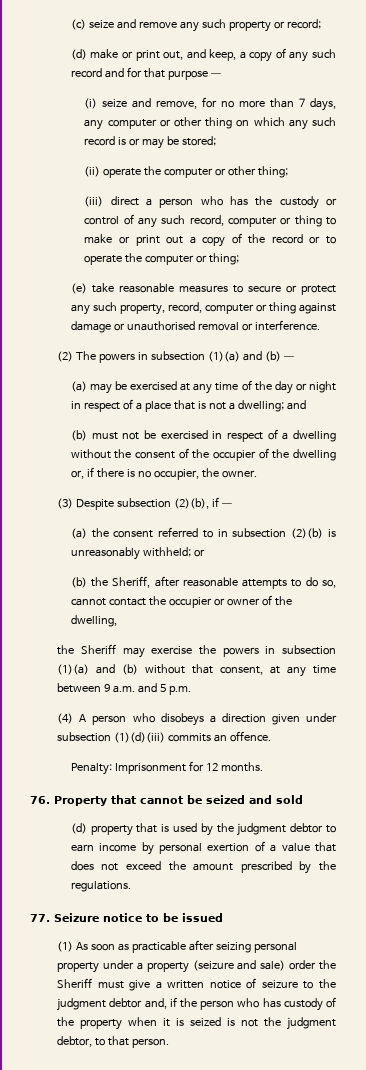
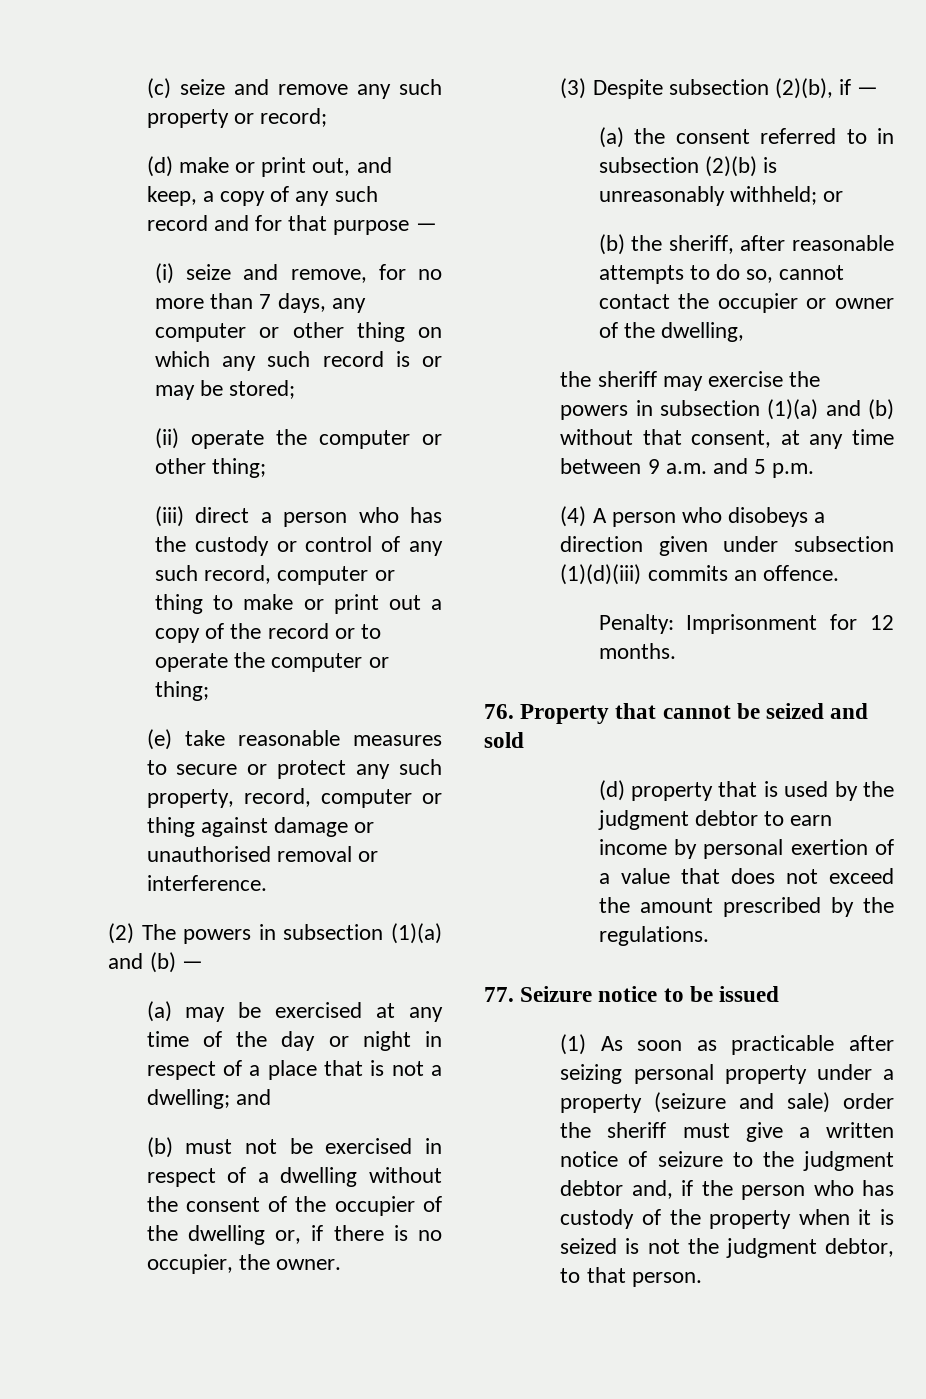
[112,576,151,588] Sheriff, -> [668,235,734,254] sheriff,
[80,644,116,655] Sheriff -> [597,371,657,387] sheriff
[57,978,93,989] Sheriff -> [607,1122,667,1138] sheriff

